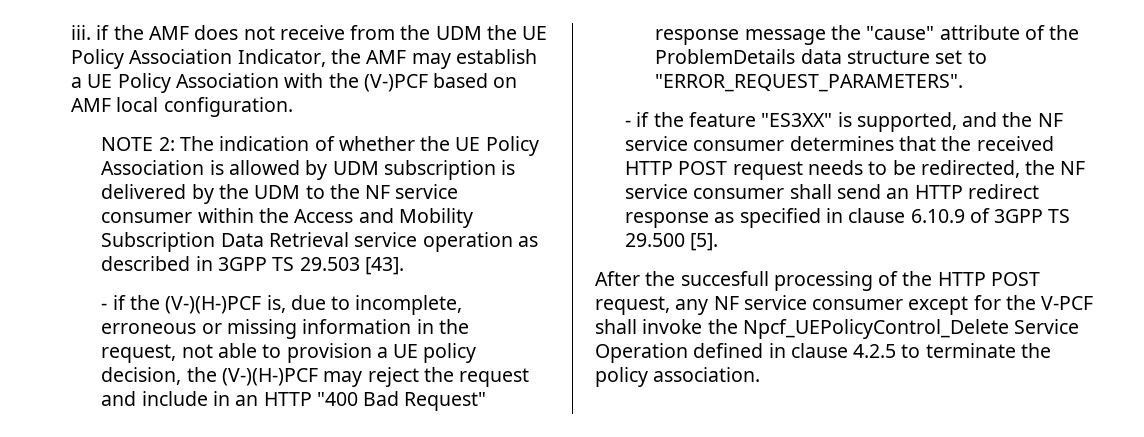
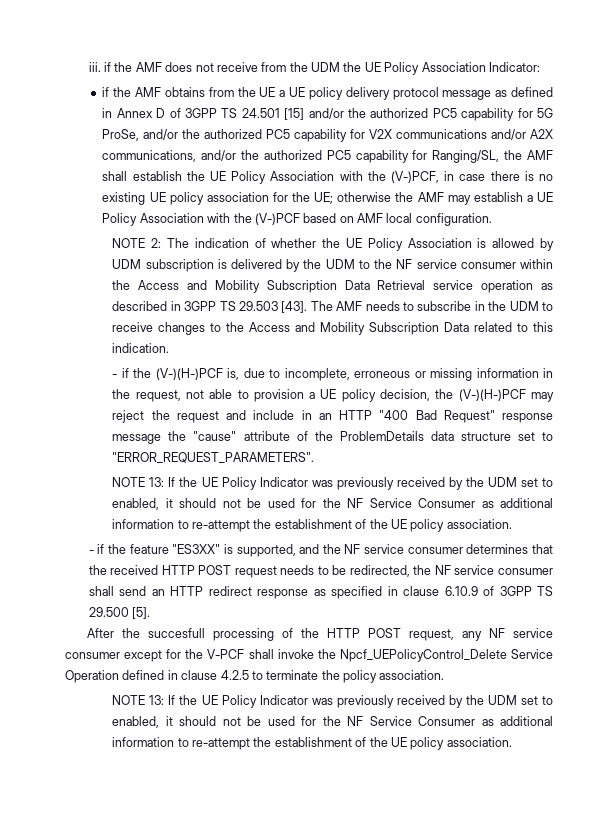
[237,49,326,67] Indicator, -> [488,62,540,72] [102,87,553,100] [102,108,554,121] [102,129,553,142] [102,150,553,163] [102,171,553,184] [102,192,392,205] Indicator: // if the AMF obtains from the UE a UE policy delivery protocol message as defined in Annex D of 3GPP TS 24.501 [15] and/or the authorized PC5 capability for 5G ProSe, and/or the authorized PC5 capability for V2X communications and/or A2X communications, and/or the authorized PC5 capability for Ranging/SL, the AMF shall establish the UE Policy Association with the (V-)PCF, in case there is no existing UE policy association for the UE; otherwise
(404, 266) none -> [310,301,554,311] [112,322,553,335] [112,343,170,353] The AMF needs to subscribe in the UDM to receive changes to the Access and Mobility Subscription Data related to this indication.
(964, 83) none -> [112,477,553,490] [112,498,553,510] [112,519,512,532] // NOTE 13: If the UE Policy Indicator was previously received by the UDM set to enabled, it should not be used for the NF Service Consumer as additional information to re-attempt the establishment of the UE policy association.
(761, 374) none -> [112,695,553,708] [112,716,553,728] [112,737,512,750] // NOTE 13: If the UE Policy Indicator was previously received by the UDM set to enabled, it should not be used for the NF Service Consumer as additional information to re-attempt the establishment of the UE policy association.

